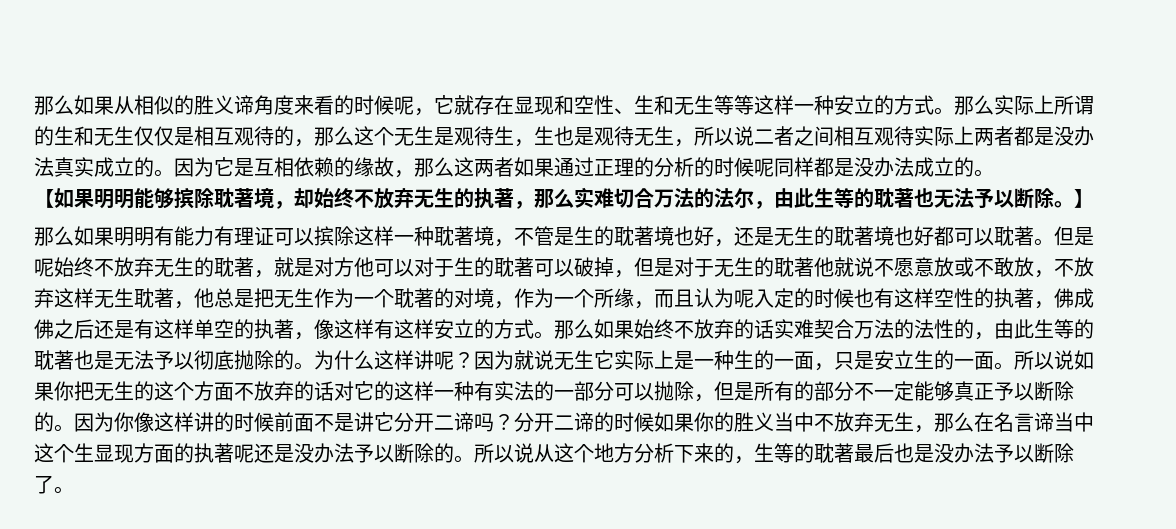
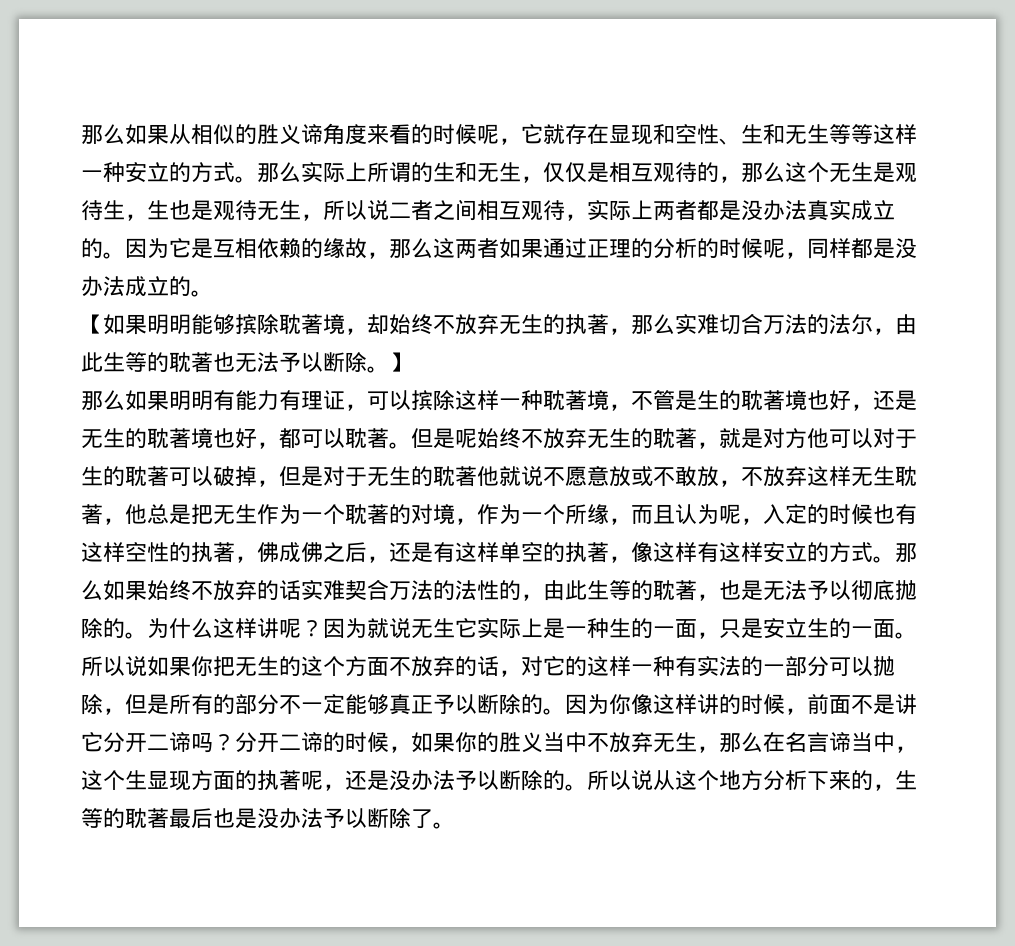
(134, 135) none -> [521,176,543,183] ，
(914, 136) none -> [565,214,587,221] ，
(774, 167) none -> [785,252,807,259] ，
(274, 236) none -> [345,404,367,411] ，
(934, 236) none -> [257,442,279,449] ，
(754, 298) none -> [741,518,763,525] ，
(94, 329) none -> [367,556,389,563] ，
(74, 360) none -> [697,594,719,601] ，
(334, 391) none -> [499,670,521,677] ，
(274, 422) none -> [785,708,807,715] ，
(654, 422) none -> [389,746,411,753] ，
(1094, 422) none -> [895,746,917,753] ，
(254, 453) none -> [323,784,345,791] ，

